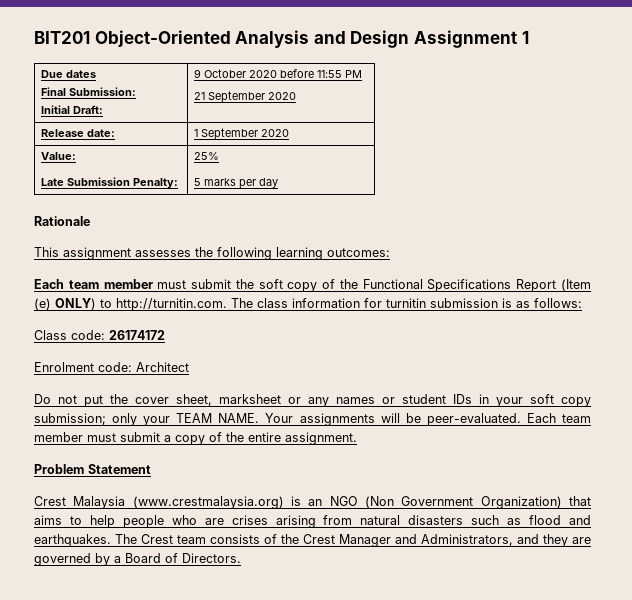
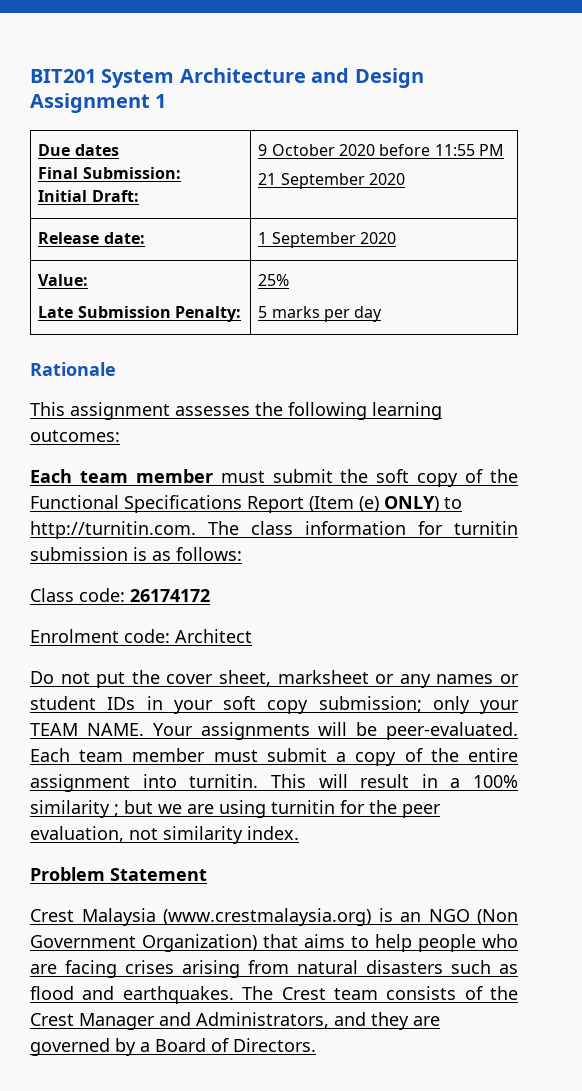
[94,30,310,48] Object-Oriented Analysis -> [101,68,306,88] System Architecture
[285,432,357,445] assignment. -> [30,774,518,792] [30,800,441,818] [30,826,299,844] assignment into turnitin. This will result in a 100% similarity ; but we are using turnitin for the peer evaluation, not similarity index.
(224, 521) none -> [65,960,117,978] facing

